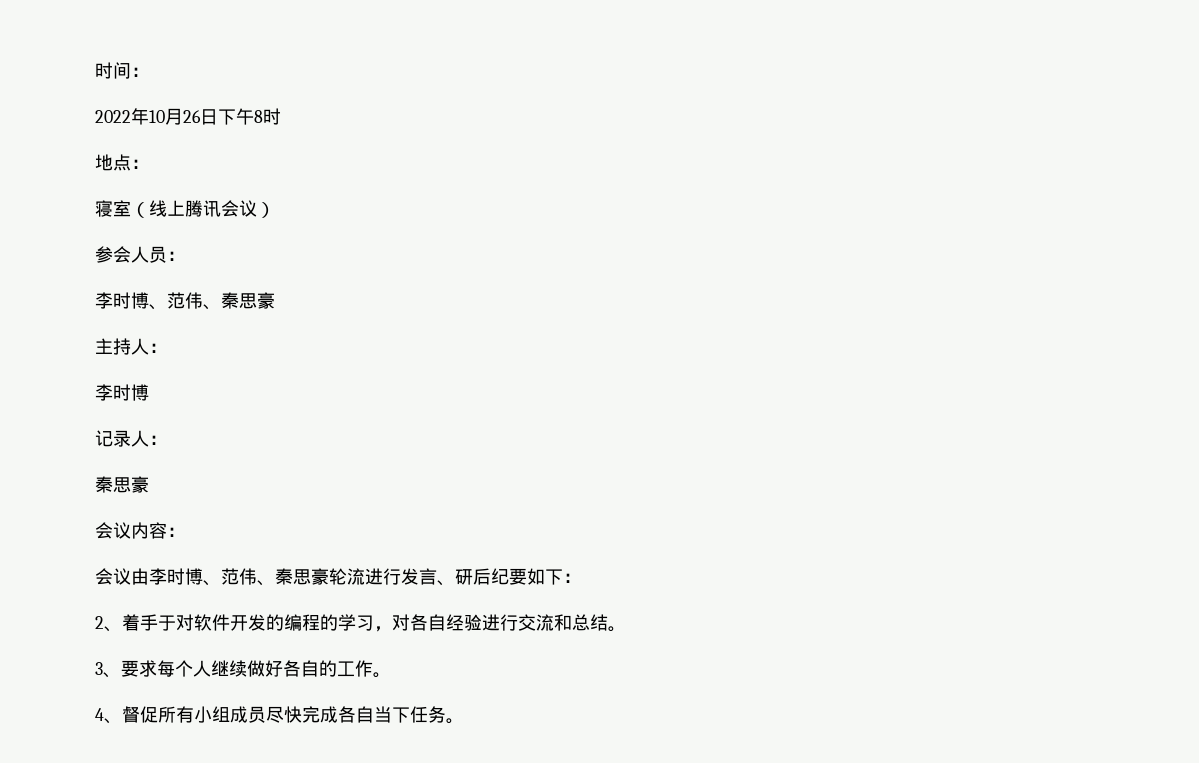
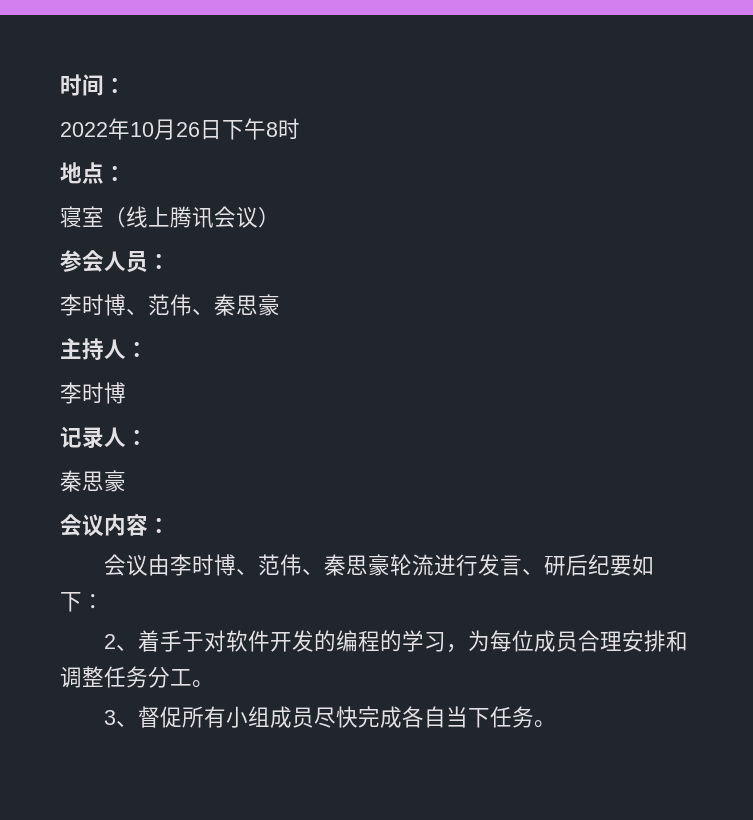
[392,614,626,632] [95,660,391,678] [95,708,104,721] 对各自经验进行交流和总结。 // 3、要求每个人继续做好各自的工作。 // 4 -> [467,630,688,652] [60,666,214,688] [103,710,116,725] 为每位成员合理安排和调整任务分工。 // 3

